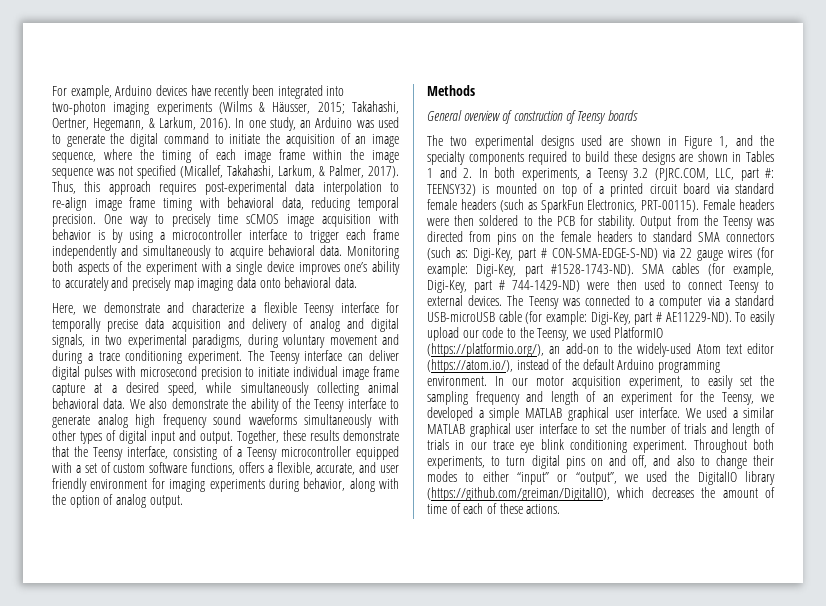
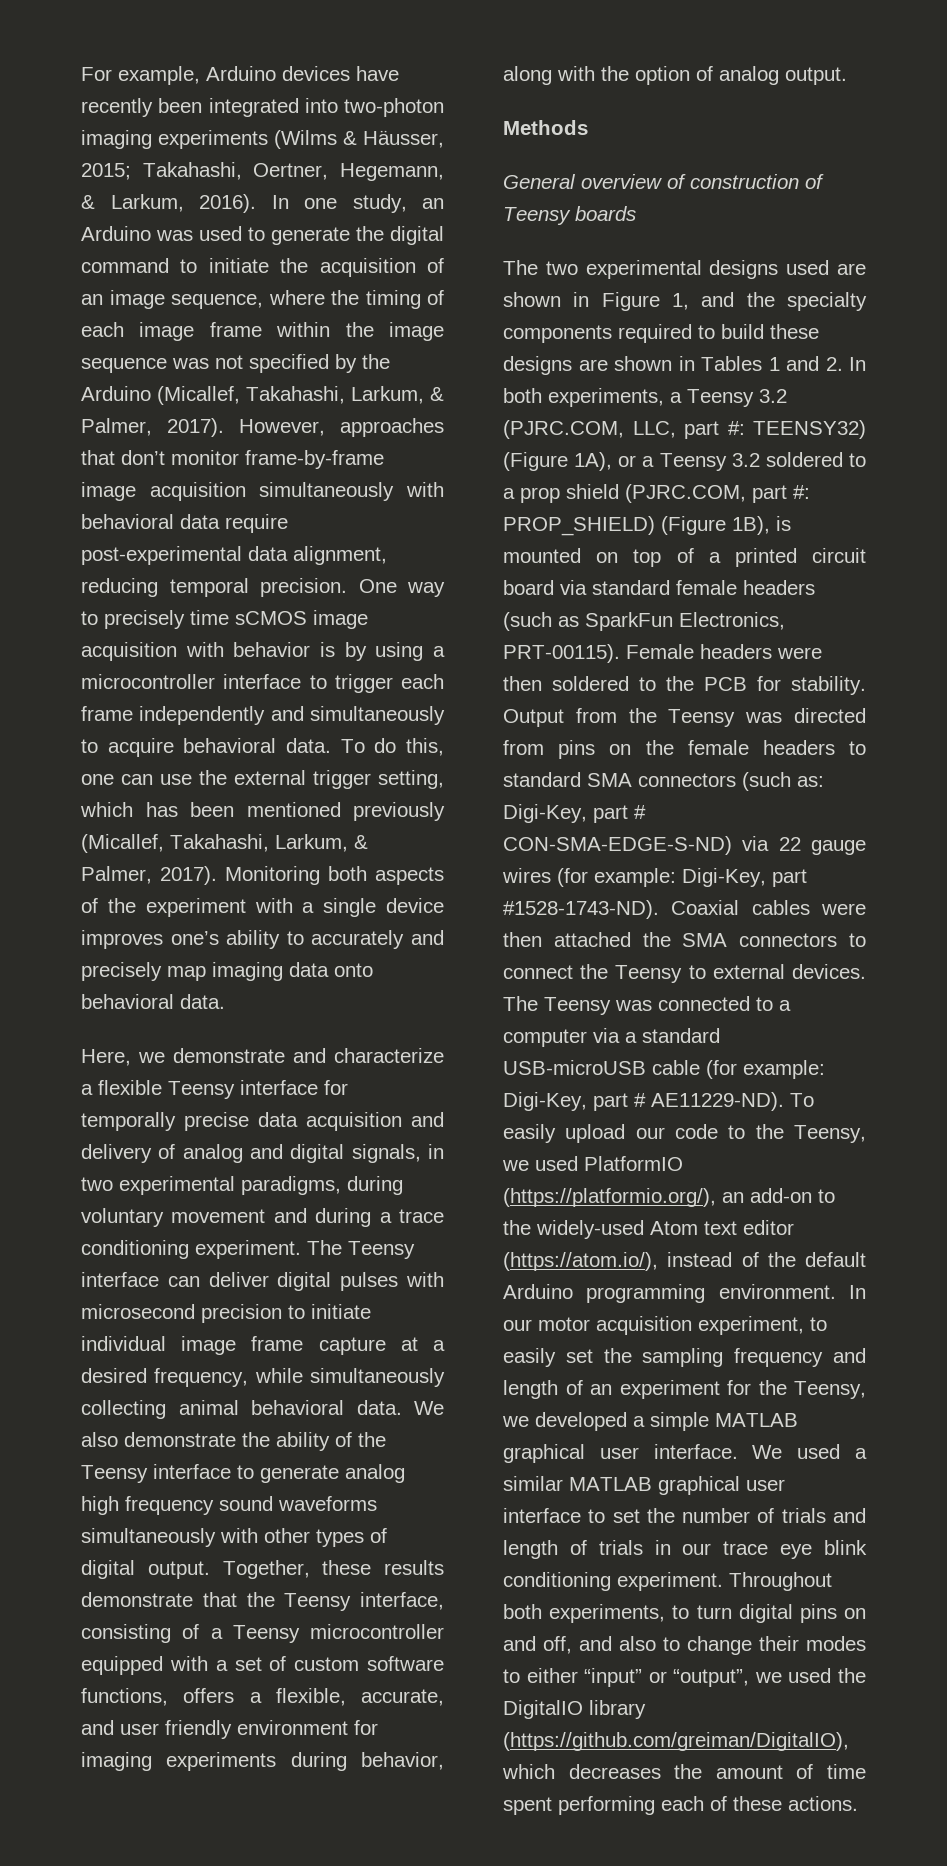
[180,165,399,178] [52,181,400,195] [52,197,304,211] (Micallef, Takahashi, Larkum, & Palmer, 2017). Thus, this approach requires post-experimental data interpolation to re-align image frame timing with behavioral data, -> [335,354,390,373] [81,386,444,405] [81,418,444,437] [81,450,384,469] [81,482,445,501] [81,514,288,533] [81,546,387,565] by the Arduino (Micallef, Takahashi, Larkum, & Palmer, 2017). However, approaches that don’t monitor frame-by-frame image acquisition simultaneously with behavioral data require post-experimental data alignment,
(342, 250) none -> [340,738,444,756] [81,770,444,789] [80,802,445,821] [81,834,368,853] [81,866,217,885] To do this, one can use the external trigger setting, which has been mentioned previously (Micallef, Takahashi, Larkum, & Palmer, 2017).
[168,382,197,396] speed, -> [154,1368,249,1387] frequency,
[151,430,197,444] input and -> (135, 1569) none
(476, 190) none -> [503,452,866,471] [503,484,810,503] [503,516,770,536] (Figure 1A), or a Teensy 3.2 soldered to a prop shield (PJRC.COM, part #: PROP_SHIELD) (Figure 1B),
[642,263,774,277] [427,279,665,293] SMA cables (for example, Digi-Key, part # 744-1429-ND) were then used -> [671,900,866,915] [503,932,838,947] Coaxial cables were then attached the SMA connectors
(722, 285) none -> [580,964,609,979] the
[450,503,461,514] of -> [503,1796,655,1815] spent performing

